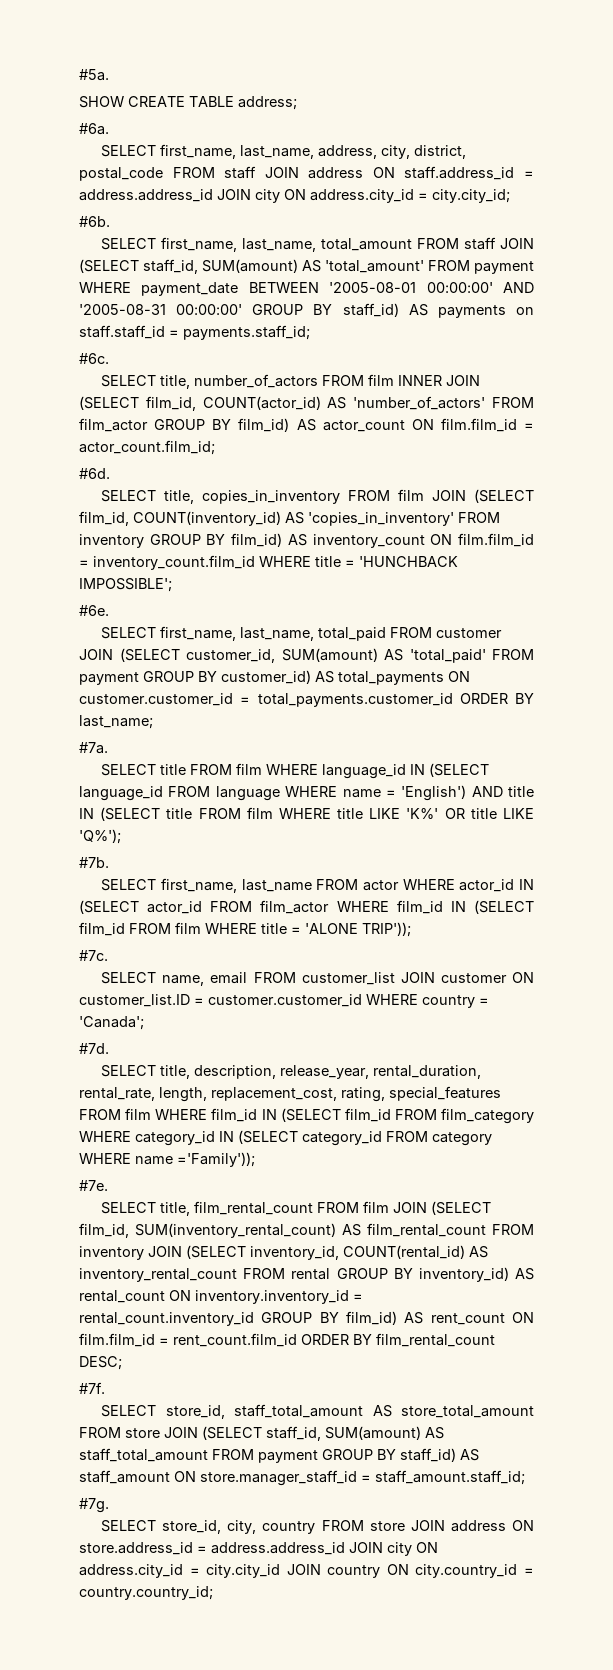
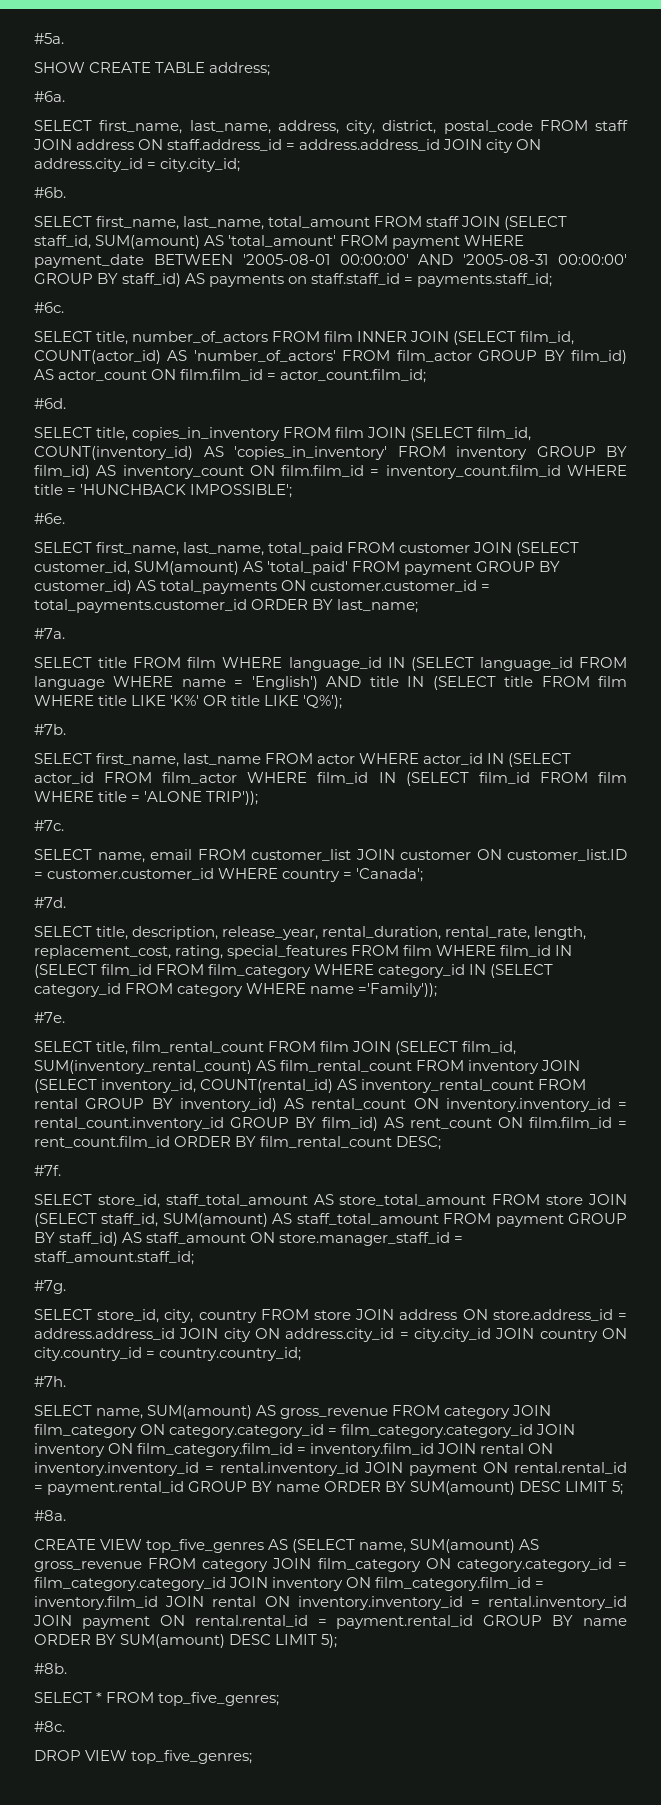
(213, 1593) none -> [34,1376,66,1387] [34,1405,552,1419] [34,1424,576,1438] [34,1443,554,1457] [34,1462,627,1476] [34,1481,623,1495] [34,1510,66,1521] [34,1539,540,1553] [34,1558,627,1572] [34,1577,545,1591] [34,1596,627,1610] [33,1615,627,1629] [34,1634,338,1648] [34,1663,67,1674] [34,1692,280,1706] [34,1721,65,1732] [34,1750,253,1764] // #7h. // SELECT name, SUM(amount) AS gross_revenue FROM category JOIN film_category ON category.category_id = film_category.category_id JOIN inventory ON film_category.film_id = inventory.film_id JOIN rental ON inventory.inventory_id = rental.inventory_id JOIN payment ON rental.rental_id = payment.rental_id GROUP BY name ORDER BY SUM(amount) DESC LIMIT 5; // #8a. // CREATE VIEW top_five_genres AS (SELECT name, SUM(amount) AS gross_revenue FROM category JOIN film_category ON category.category_id = film_category.category_id JOIN inventory ON film_category.film_id = inventory.film_id JOIN rental ON inventory.inventory_id = rental.inventory_id JOIN payment ON rental.rental_id = payment.rental_id GROUP BY name ORDER BY SUM(amount) DESC LIMIT 5); // #8b. // SELECT * FROM top_five_genres; // #8c. // DROP VIEW top_five_genres;

